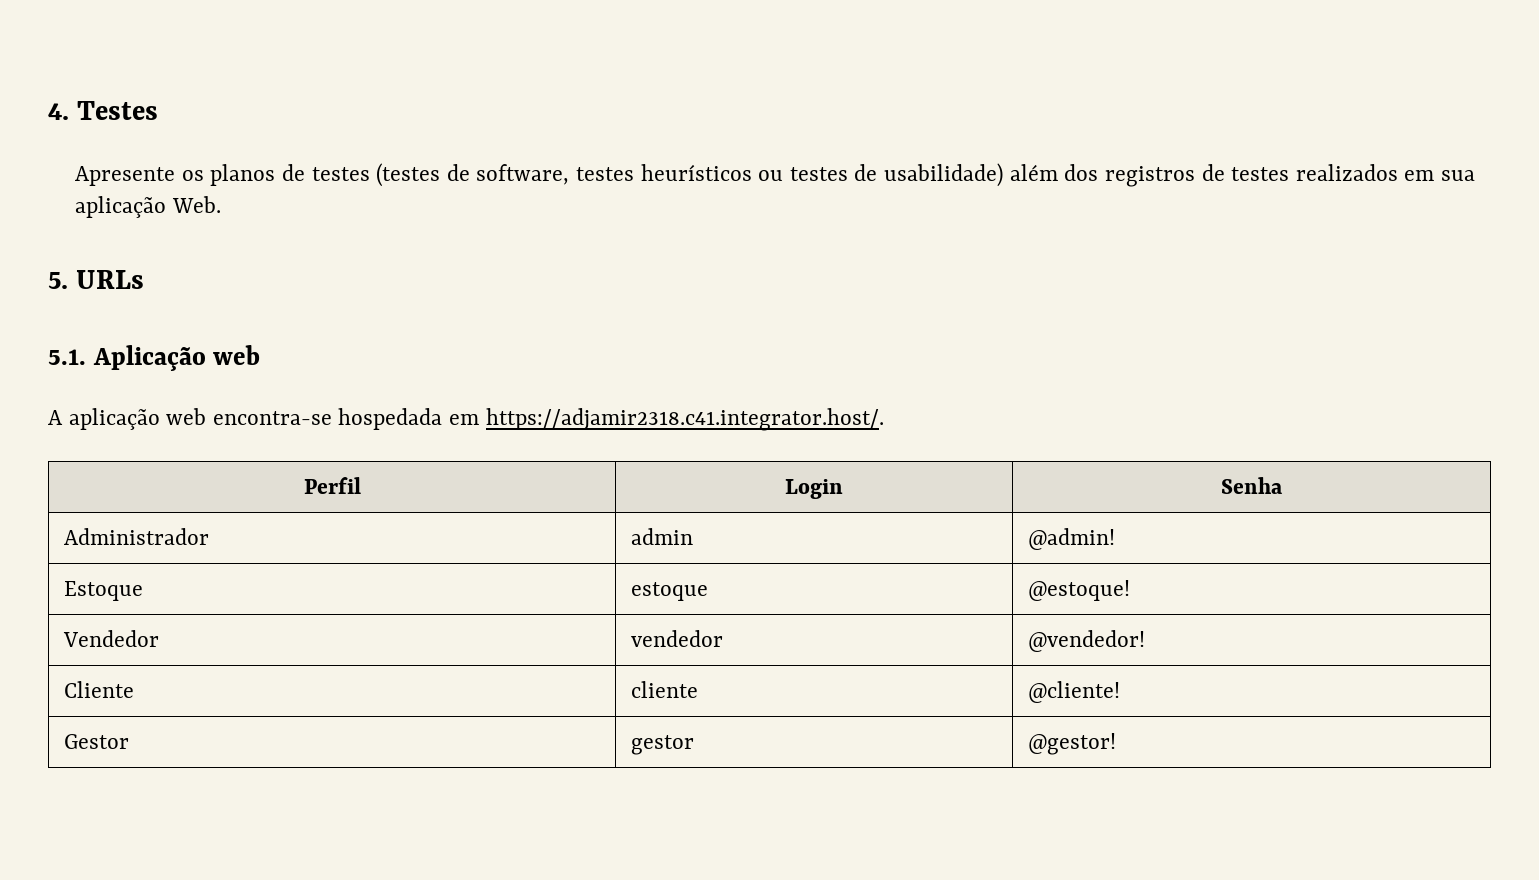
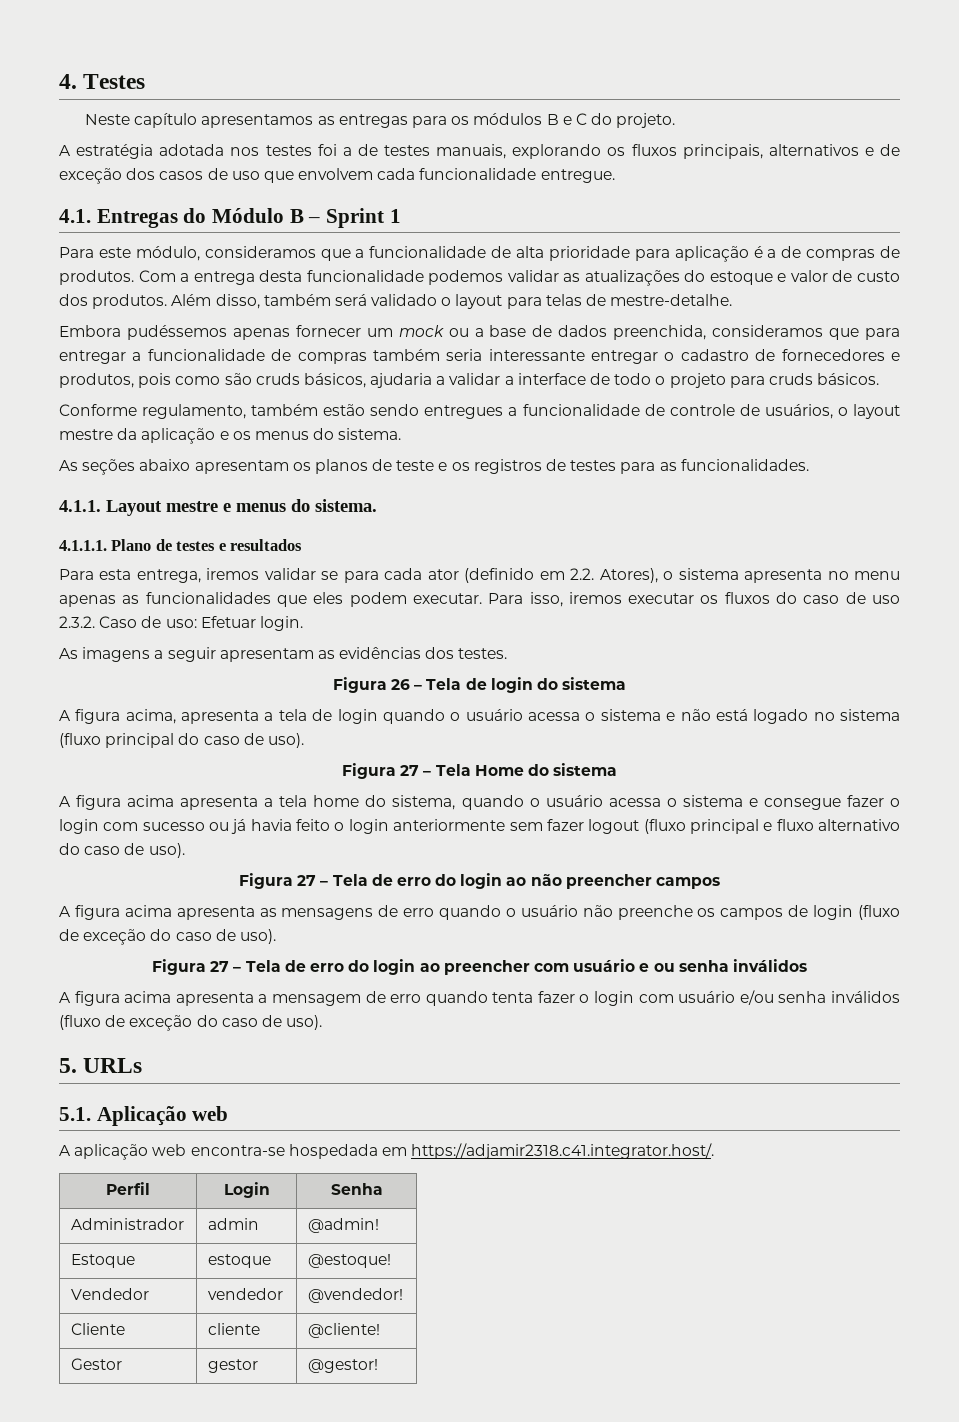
[75,163,1476,187] [75,196,221,218] Apresente os planos de testes (testes de software, testes heurísticos ou testes de usabilidade) além dos registros de testes realizados em sua aplicação Web. -> [85,113,676,128] [59,144,900,159] [59,168,615,184] [59,208,401,228] [59,246,900,262] [59,270,900,286] [59,294,733,309] [59,325,901,340] [59,349,900,364] [59,373,880,388] [59,404,901,419] [59,428,402,444] [59,459,809,475] [59,499,377,516] [59,539,303,551] [59,568,901,583] [59,592,900,607] [59,616,303,631] [59,647,508,662] [332,677,627,693] [59,709,900,724] [59,733,304,748] [341,763,618,779] [59,795,900,810] [59,819,901,834] [59,843,185,858] [238,873,721,889] [59,905,900,920] [59,929,276,945] [152,959,807,975] [59,990,901,1006] [59,1015,323,1031] Neste capítulo apresentamos as entregas para os módulos B e C do projeto. // A estratégia adotada nos testes foi a de testes manuais, explorando os fluxos principais, alternativos e de exceção dos casos de uso que envolvem cada funcionalidade entregue. // 4.1. Entregas do Módulo B – Sprint 1 // Para este módulo, consideramos que a funcionalidade de alta prioridade para aplicação é a de compras de produtos. Com a entrega desta funcionalidade podemos validar as atualizações do estoque e valor de custo dos produtos. Além disso, também será validado o layout para telas de mestre-detalhe. // Embora pudéssemos apenas fornecer um mock ou a base de dados preenchida, consideramos que para entregar a funcionalidade de compras também seria interessante entregar o cadastro de fornecedores e produtos, pois como são cruds básicos, ajudaria a validar a interface de todo o projeto para cruds básicos. // Conforme regulamento, também estão sendo entregues a funcionalidade de controle de usuários, o layout mestre da aplicação e os menus do sistema. // As seções abaixo apresentam os planos de teste e os registros de testes para as funcionalidades. // 4.1.1. Layout mestre e menus do sistema. // 4.1.1.1. Plano de testes e resultados // Para esta entrega, iremos validar se para cada ator (definido em 2.2. Atores), o sistema apresenta no menu apenas as funcionalidades que eles podem executar. Para isso, iremos executar os fluxos do caso de uso 2.3.2. Caso de uso: Efetuar login. // As imagens a seguir apresentam as evidências dos testes. // Figura 26 – Tela de login do sistema // A figura acima, apresenta a tela de login quando o usuário acessa o sistema e não está logado no sistema (fluxo principal do caso de uso). // Figura 27 – Tela Home do sistema // A figura acima apresenta a tela home do sistema, quando o usuário acessa o sistema e consegue fazer o login com sucesso ou já havia feito o login anteriormente sem fazer logout (fluxo principal e fluxo alternativo do caso de uso). // Figura 27 – Tela de erro do login ao não preencher campos // A figura acima apresenta as mensagens de erro quando o usuário não preenche os campos de login (fluxo de exceção do caso de uso). // Figura 27 – Tela de erro do login ao preencher com usuário e ou senha inválidos // A figura acima apresenta a mensagem de erro quando tenta fazer o login com usuário e/ou senha inválidos (fluxo de exceção do caso de uso).

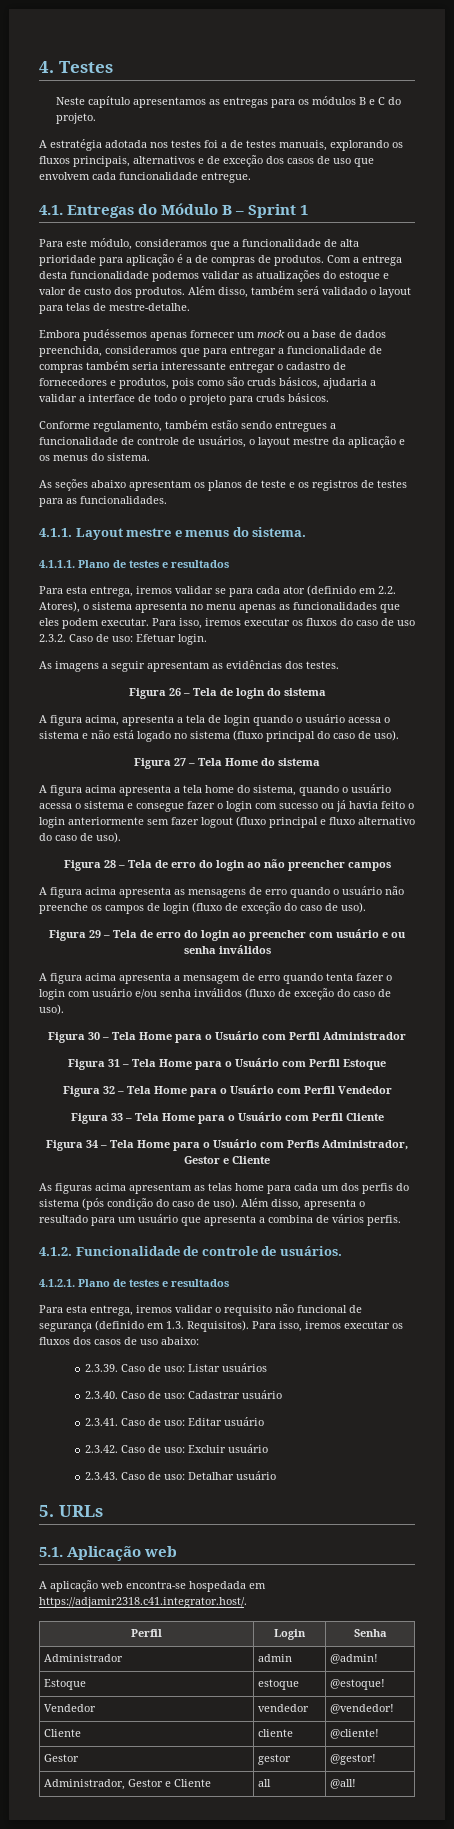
[297,875,317,886] 27 -> [103,860,116,868] 28
[210,961,230,972] 27 -> [89,930,101,938] 29
(323, 1022) none -> [48,1031,406,1043] [68,1058,386,1070] [62,1085,392,1097] [70,1112,384,1124] [46,1139,408,1151] [184,1156,270,1164] [39,1183,409,1194] [39,1198,365,1210] [39,1214,401,1226] [39,1246,342,1256] [39,1279,229,1287] [39,1304,362,1316] [39,1320,403,1332] [39,1337,199,1345] [85,1363,268,1372] [85,1390,283,1399] [85,1417,265,1426] [85,1444,269,1453] [85,1471,277,1480] // Figura 30 – Tela Home para o Usuário com Perfil Administrador // Figura 31 – Tela Home para o Usuário com Perfil Estoque // Figura 32 – Tela Home para o Usuário com Perfil Vendedor // Figura 33 – Tela Home para o Usuário com Perfil Cliente // Figura 34 – Tela Home para o Usuário com Perfis Administrador, Gestor e Cliente // As figuras acima apresentam as telas home para cada um dos perfis do sistema (pós condição do caso de uso). Além disso, apresenta o resultado para um usuário que apresenta a combina de vários perfis. // 4.1.2. Funcionalidade de controle de usuários. // 4.1.2.1. Plano de testes e resultados // Para esta entrega, iremos validar o requisito não funcional de segurança (definido em 1.3. Requisitos). Para isso, iremos executar os fluxos dos casos de uso abaixo: // 2.3.39. Caso de uso: Listar usuários // 2.3.40. Caso de uso: Cadastrar usuário // 2.3.41. Caso de uso: Editar usuário // 2.3.42. Caso de uso: Excluir usuário // 2.3.43. Caso de uso: Detalhar usuário
(378, 1366) none -> [43,1779,211,1790] [257,1779,271,1787] [329,1779,356,1789] // Administrador, Gestor e Cliente | all | @all!

